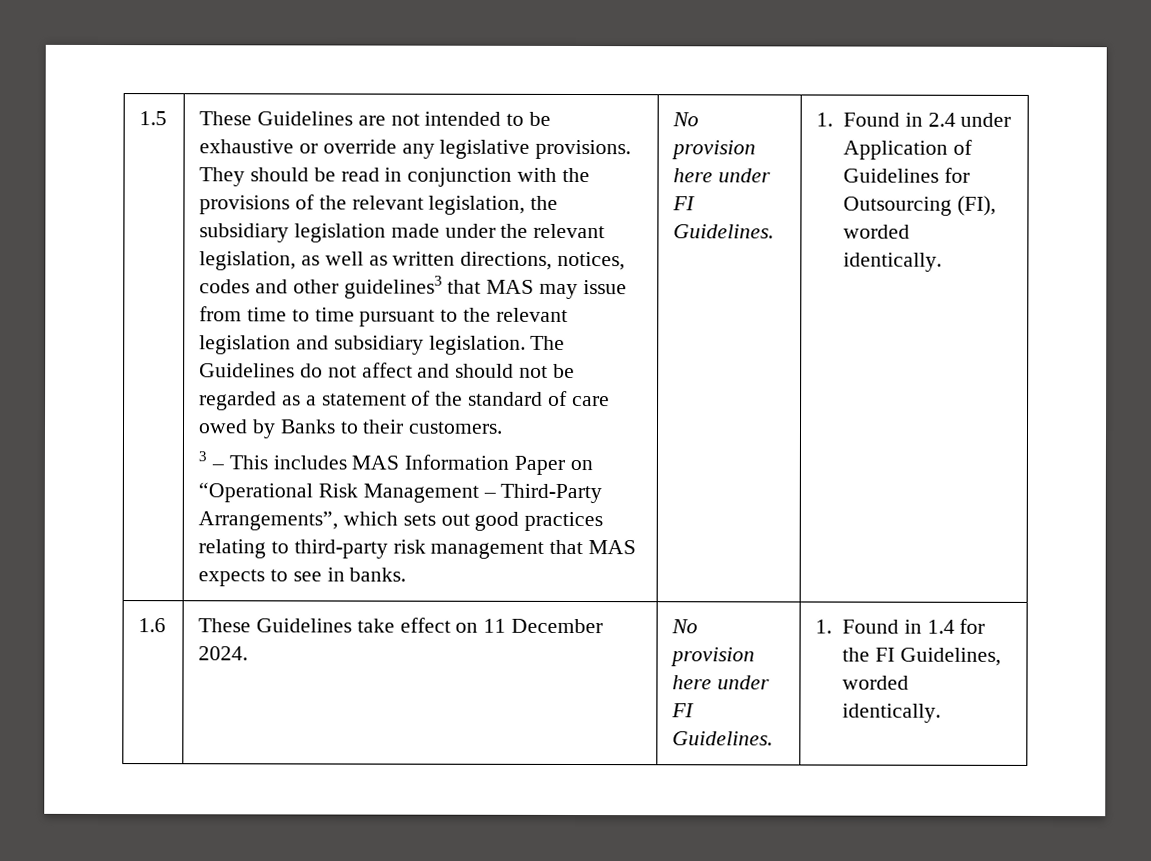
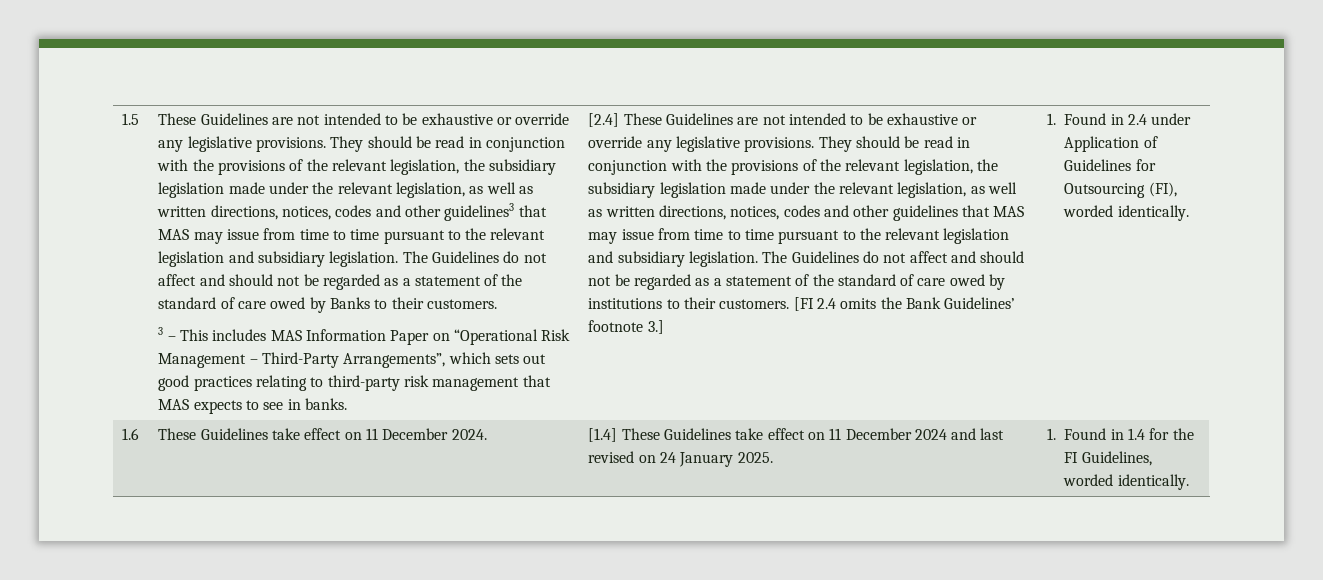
[672,112,700,127] [671,140,757,160] [673,168,772,183] [672,196,696,211] [673,224,775,239] No provision here under FI Guidelines. -> [588,113,978,127] [588,136,970,152] [588,159,998,175] [588,182,1017,198] [588,205,1025,221] [588,228,1010,244] [588,251,1025,267] [588,274,1006,290] [588,297,1016,311] [588,320,664,334] [2.4] These Guidelines are not intended to be exhaustive or override any legislative provisions. They should be read in conjunction with the provisions of the relevant legislation, the subsidiary legislation made under the relevant legislation, as well as written directions, notices, codes and other guidelines that MAS may issue from time to time pursuant to the relevant legislation and subsidiary legislation. The Guidelines do not affect and should not be regarded as a statement of the standard of care owed by institutions to their customers. [FI 2.4 omits the Bank Guidelines’ footnote 3.]
[671,619,699,634] [670,647,756,667] [672,675,771,690] [671,703,695,718] [672,731,774,746] No provision here under FI Guidelines. -> [588,428,1005,442] [588,451,773,467] [1.4] These Guidelines take effect on 11 December 2024 and last revised on 24 January 2025.

